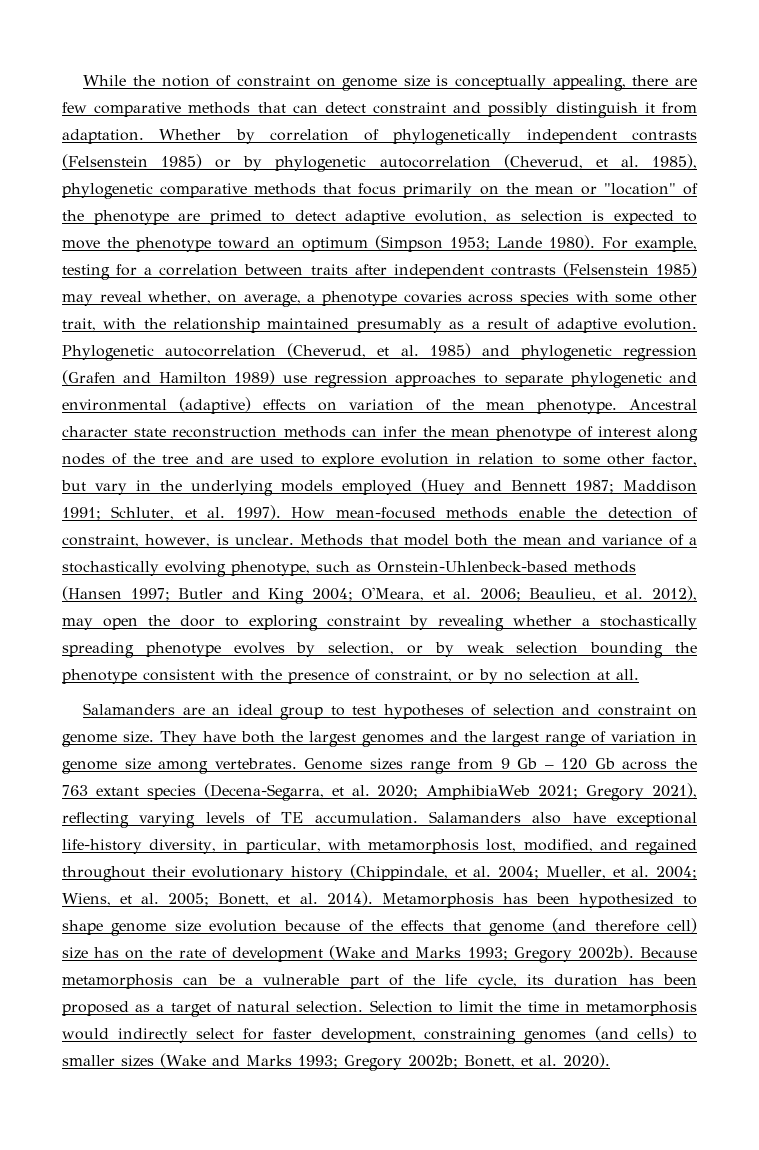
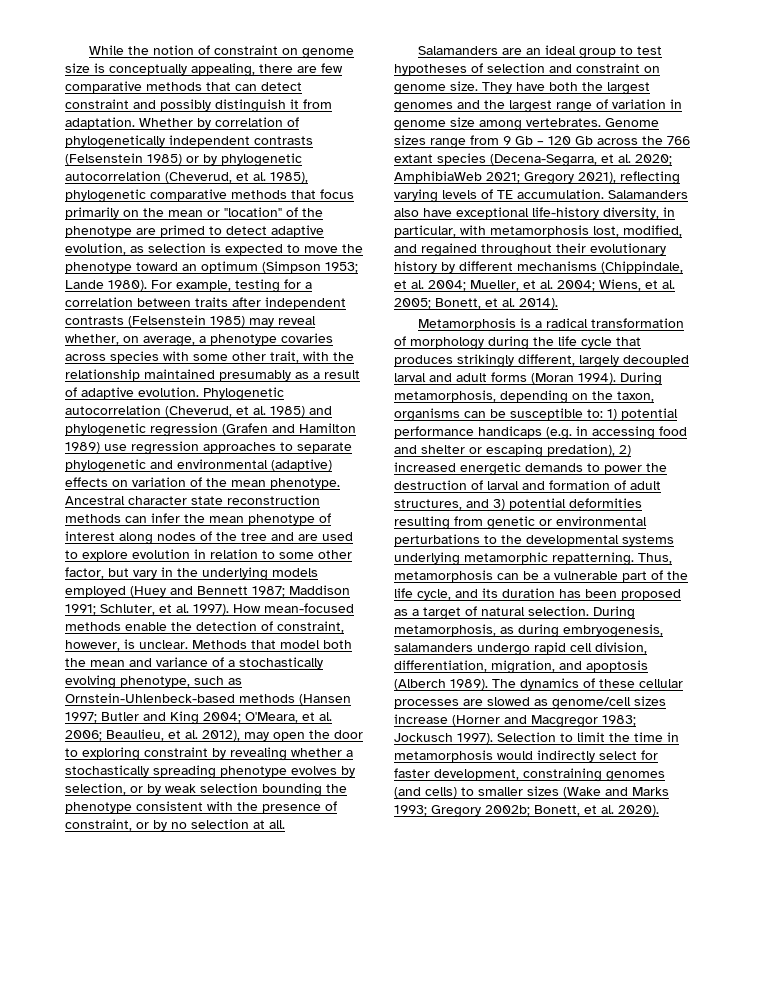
[62,785,88,796] 763 -> [667,136,690,145] 766
(344, 873) none -> [441,261,597,273] by different mechanisms
[381,893,697,908] [62,918,697,936] [62,945,698,963] Metamorphosis has been hypothesized to shape genome size evolution because of the effects that genome (and therefore cell) size has on the rate of development (Wake and Marks 1993; Gregory 2002b). Because -> [418,318,685,330] [394,336,641,350] [394,354,689,368] [394,372,662,386] [394,390,654,404] [394,408,678,422] [394,426,687,440] [394,444,631,458] [394,462,667,476] [394,480,661,490] [394,498,642,510] [394,516,647,530] [394,534,674,546] [394,552,672,566] // Metamorphosis is a radical transformation of morphology during the life cycle that produces strikingly different, largely decoupled larval and adult forms (Moran 1994). During metamorphosis, depending on the taxon, organisms can be susceptible to: 1) potential performance handicaps (e.g. in accessing food and shelter or escaping predation), 2) increased energetic demands to power the destruction of larval and formation of adult structures, and 3) potential deformities resulting from genetic or environmental perturbations to the developmental systems underlying metamorphic repatterning. Thus,
(517, 981) none -> [455,589,478,598] and
(364, 1007) none -> [593,606,635,620] [394,624,663,638] [394,642,647,656] [394,660,648,674] [394,678,683,690] [394,696,666,710] [394,714,636,728] [394,733,493,744] During metamorphosis, as during embryogenesis, salamanders undergo rapid cell division, differentiation, migration, and apoptosis (Alberch 1989). The dynamics of these cellular processes are slowed as genome/cell sizes increase (Horner and Macgregor 1983; Jockusch 1997).

